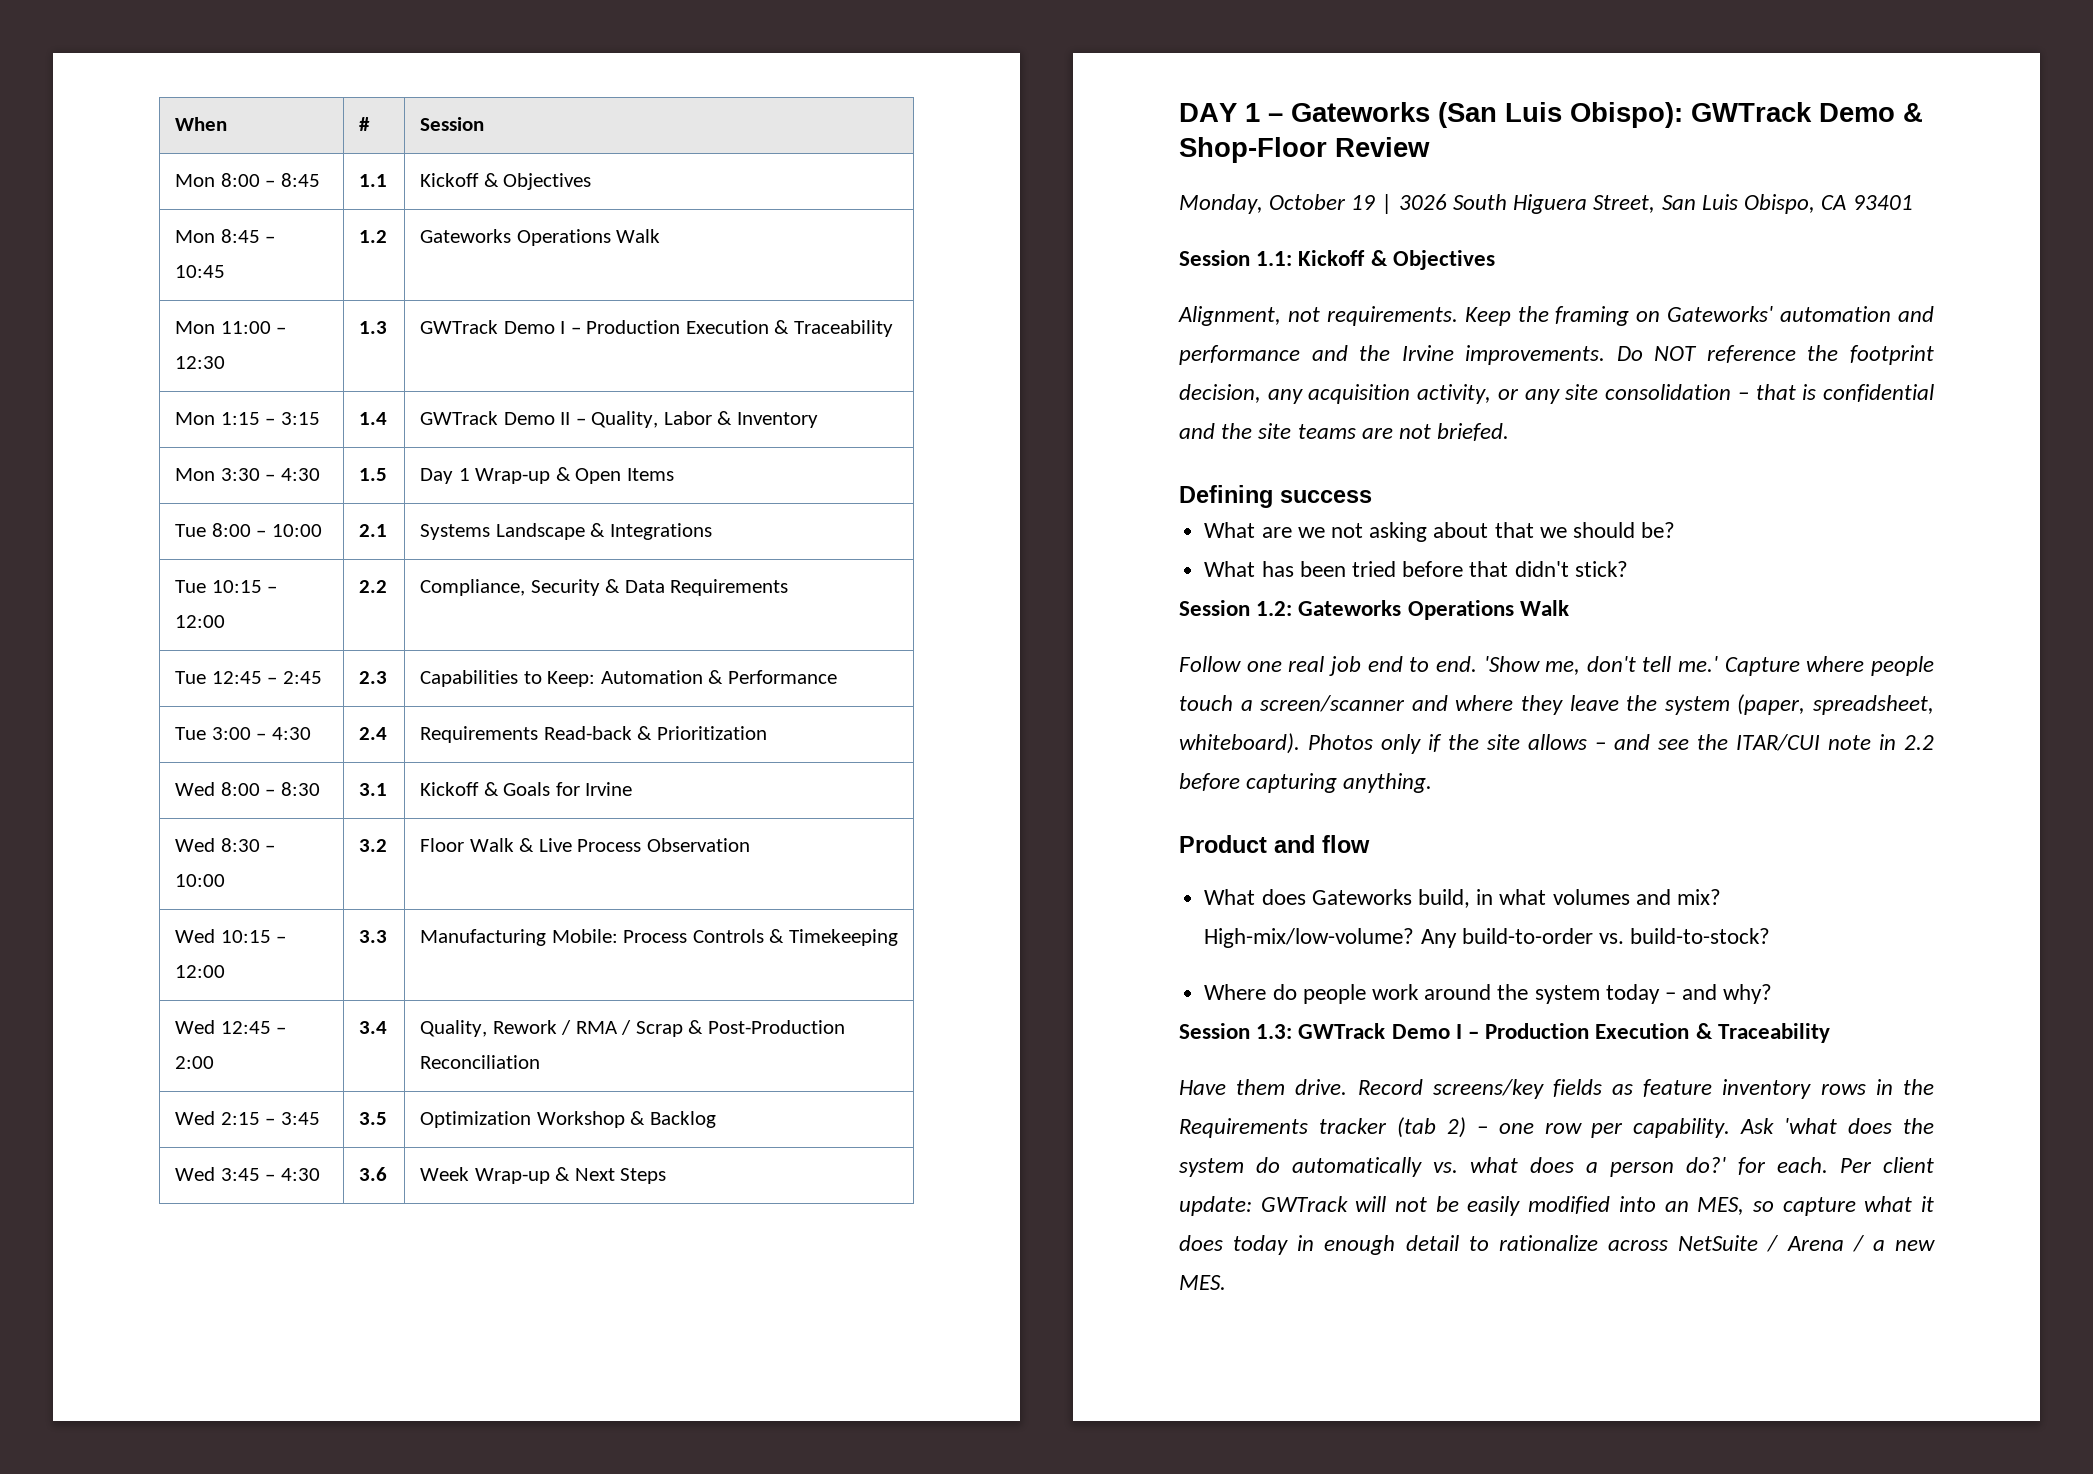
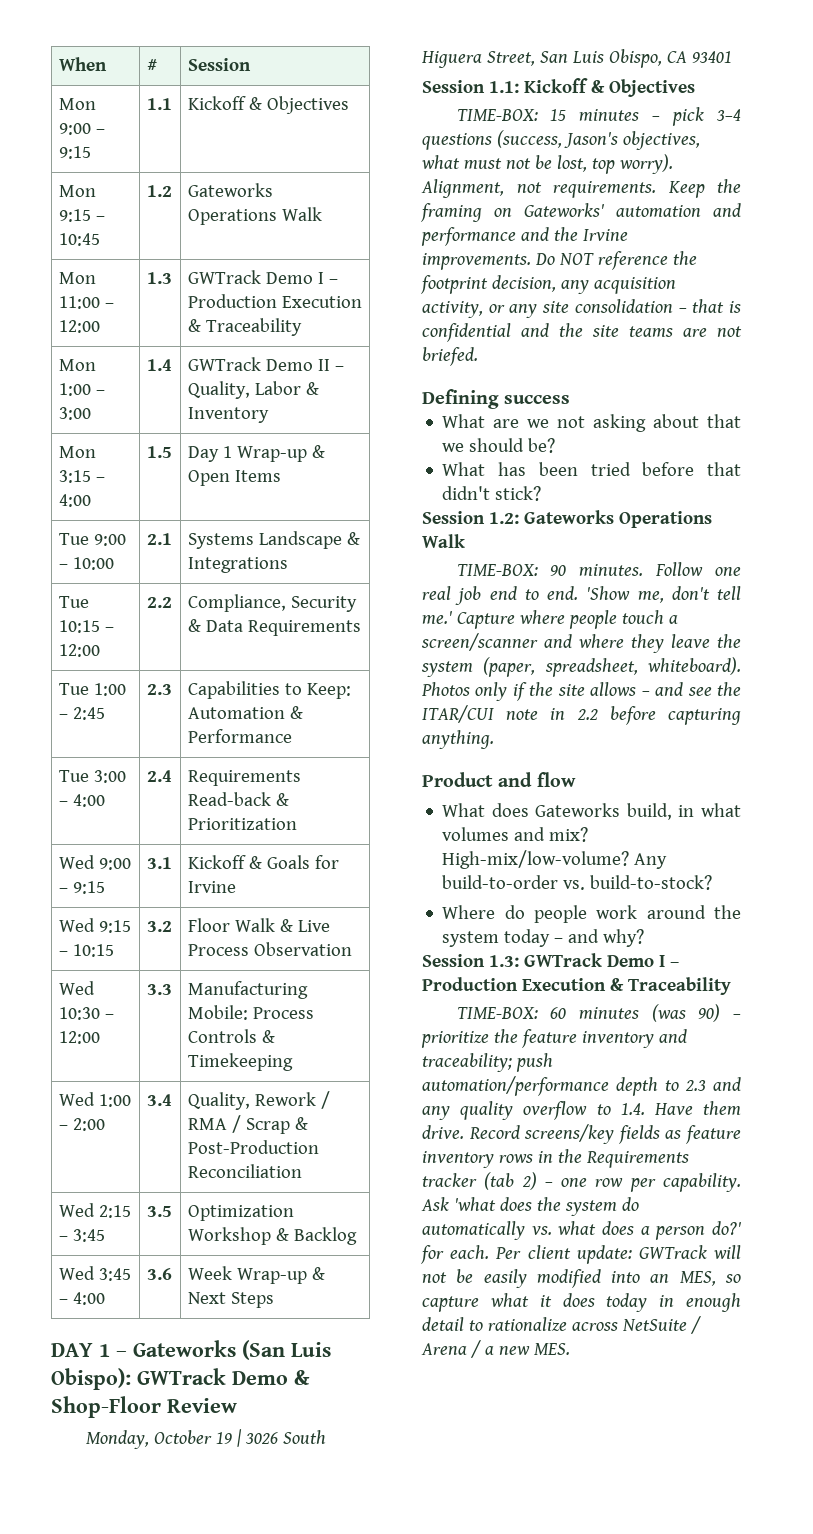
[220,173,320,187] 8:00 – 8:45 -> [58,123,105,135] [58,146,91,159] 9:00 – 9:15
[220,229,260,243] 8:45 -> [58,209,91,222] 9:15
[175,356,226,369] 12:30 -> [58,320,100,333] 12:00
[220,412,320,425] 1:15 – 3:15 -> [58,383,105,396] [58,407,91,420] 1:00 – 3:00
[220,468,320,481] 3:30 – 4:30 -> [58,470,105,483] [58,494,91,507] 3:15 – 4:00
[211,523,251,537] 8:00 -> [93,534,126,546] 9:00
[211,671,262,684] 12:45 -> [93,683,126,696] 1:00
[271,727,311,740] 4:30 -> [72,794,105,807] 4:00
[220,782,320,796] 8:00 – 8:30 -> [98,858,131,870] [58,881,105,894] 9:00 – 9:15
[220,838,276,852] [175,874,226,887] 8:30 – 10:00 -> [98,920,131,933] [58,944,114,957] 9:15 – 10:15
[220,930,271,943] 10:15 -> [58,1007,100,1020] 10:30
[220,1021,271,1034] 12:45 -> [98,1094,131,1107] 1:00
[280,1168,320,1181] 4:30 -> [72,1292,105,1305] 4:00
(1495, 260) none -> [456,107,741,126] [422,130,700,150] [421,154,673,174] TIME-BOX: 15 minutes – pick 3–4 questions (success, Jason's objectives, what must not be lost, top worry).
(1569, 608) none -> [456,564,644,576] TIME-BOX: 90 minutes.
(1830, 1033) none -> [456,1004,741,1022] [421,1029,687,1048] [422,1053,553,1072] [422,1076,741,1096] [422,1101,645,1120] TIME-BOX: 60 minutes (was 90) – prioritize the feature inventory and traceability; push automation/performance depth to 2.3 and any quality overflow to 1.4.

